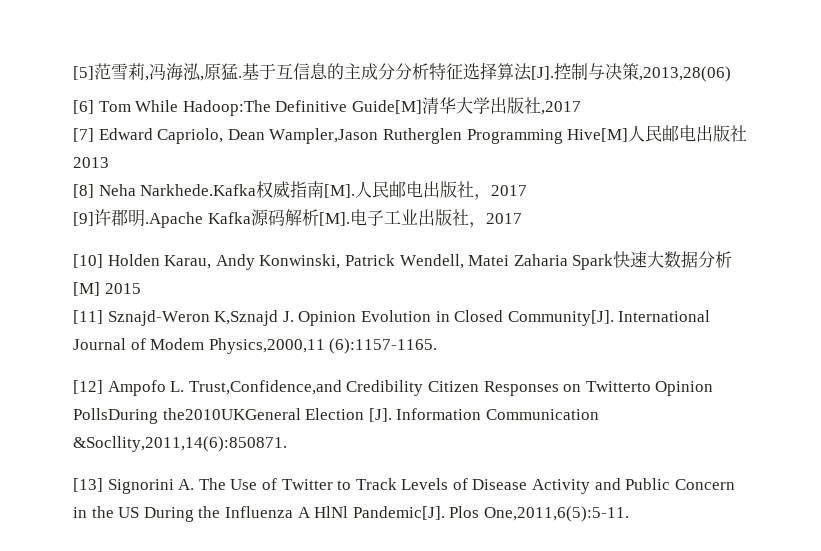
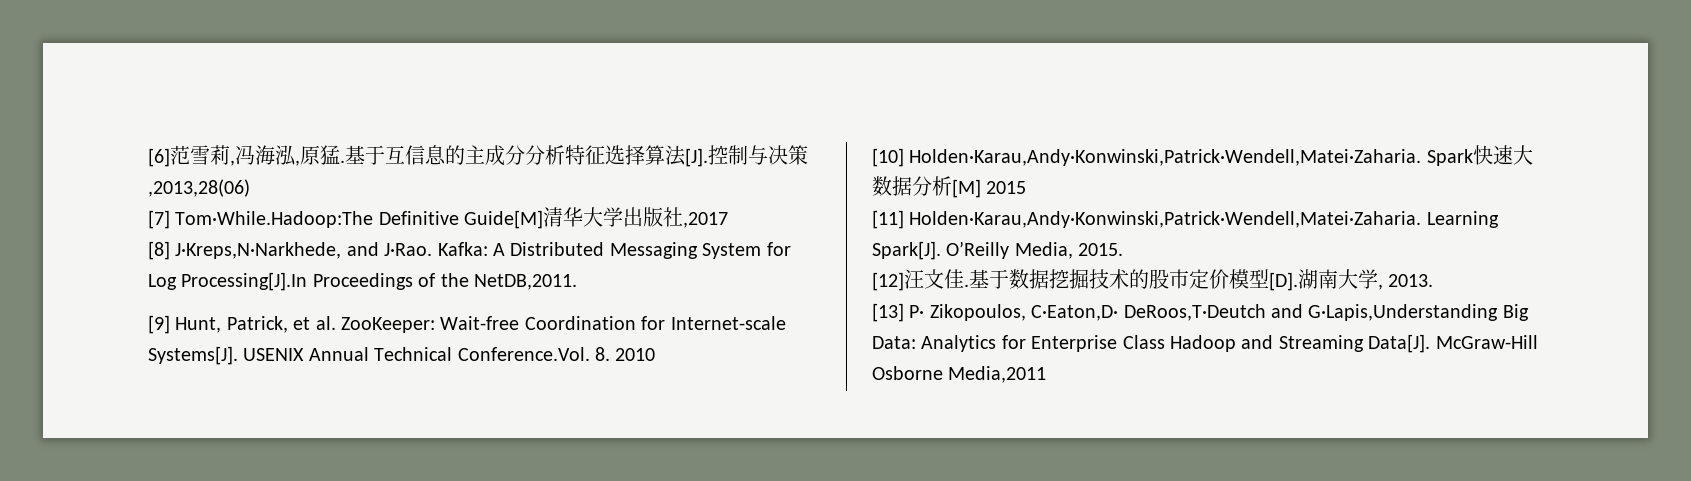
[73,66,94,80] [5] -> [148,148,170,167] [6]
[73,100,271,116] [6] Tom While Hadoop:The -> [148,210,374,229] [7] Tom·While.Hadoop:The
[73,125,748,144] [73,157,109,168] [73,181,528,200] [73,209,522,228] [73,254,568,270] [7] Edward Capriolo, Dean Wampler,Jason Rutherglen Programming Hive[M]人民邮电出版社2013 // [8] Neha Narkhede.Kafka权威指南[M].人民邮电出版社，2017 // [9]许郡明.Apache Kafka源码解析[M].电子工业出版社，2017 // [10] Holden Karau, Andy Konwinski, Patrick Wendell, Matei Zaharia -> [148,241,791,260] [148,272,577,291] [148,315,786,334] [148,346,656,365] [872,148,1422,167] [8] J·Kreps,N·Narkhede, and J·Rao. Kafka: A Distributed Messaging System for Log Processing[J].In Proceedings of the NetDB,2011. // [9] Hunt, Patrick, et al. ZooKeeper: Wait-free Coordination for Internet-scale Systems[J]. USENIX Annual Technical Conference.Vol. 8. 2010 // [10] Holden·Karau,Andy·Konwinski,Patrick·Wendell,Matei·Zaharia.
[107,310,711,326] [73,338,438,354] [73,380,714,396] [73,408,599,424] [73,436,287,452] [73,478,735,494] [73,506,629,522] Sznajd-Weron K,Sznajd J. Opinion Evolution in Closed Community[J]. International Journal of Modem Physics,2000,11 (6):1157-1165. // [12] Ampofo L. Trust,Confidence,and Credibility Citizen Responses on Twitterto Opinion PollsDuring the2010UKGeneral Election [J]. Information Communication &Socllity,2011,14(6):850871. // [13] Signorini A. The Use of Twitter to Track Levels of Disease Activity and Public Concern in the US During the Influenza A HlNl Pandemic[J]. Plos One,2011,6(5):5-11. -> [909,211,1499,228] [872,241,1124,260] [872,269,1434,291] [872,303,1529,322] [872,334,1538,353] [872,366,1047,383] Holden·Karau,Andy·Konwinski,Patrick·Wendell,Matei·Zaharia. Learning Spark[J]. O’Reilly Media, 2015. // [12]汪文佳.基于数据挖掘技术的股市定价模型[D].湖南大学, 2013. // [13] P· Zikopoulos, C·Eaton,D· DeRoos,T·Deutch and G·Lapis,Understanding Big Data: Analytics for Enterprise Class Hadoop and Streaming Data[J]. McGraw-Hill Osborne Media,2011

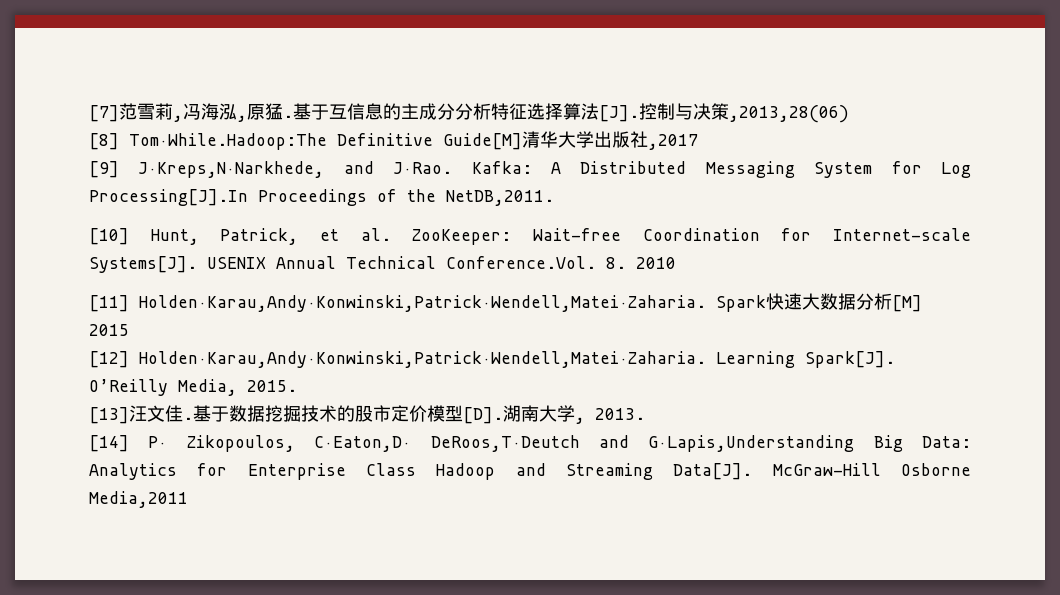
[148,148,170,167] [6] -> [89,105,119,122] [7]
[148,210,170,229] [7] -> [89,133,119,150] [8]
[148,241,170,260] [8] -> [89,161,119,178] [9]
[148,315,170,334] [9] -> [89,228,129,245] [10]
[872,148,904,167] [10] -> [89,295,129,312] [11]
[872,210,904,229] [11] -> [89,351,129,368] [12]
[872,272,904,291] [12] -> [89,407,129,424] [13]
[872,303,904,322] [13] -> [89,435,129,452] [14]

